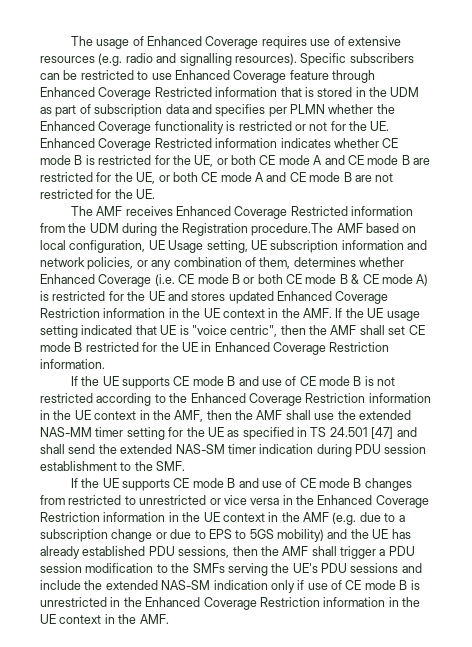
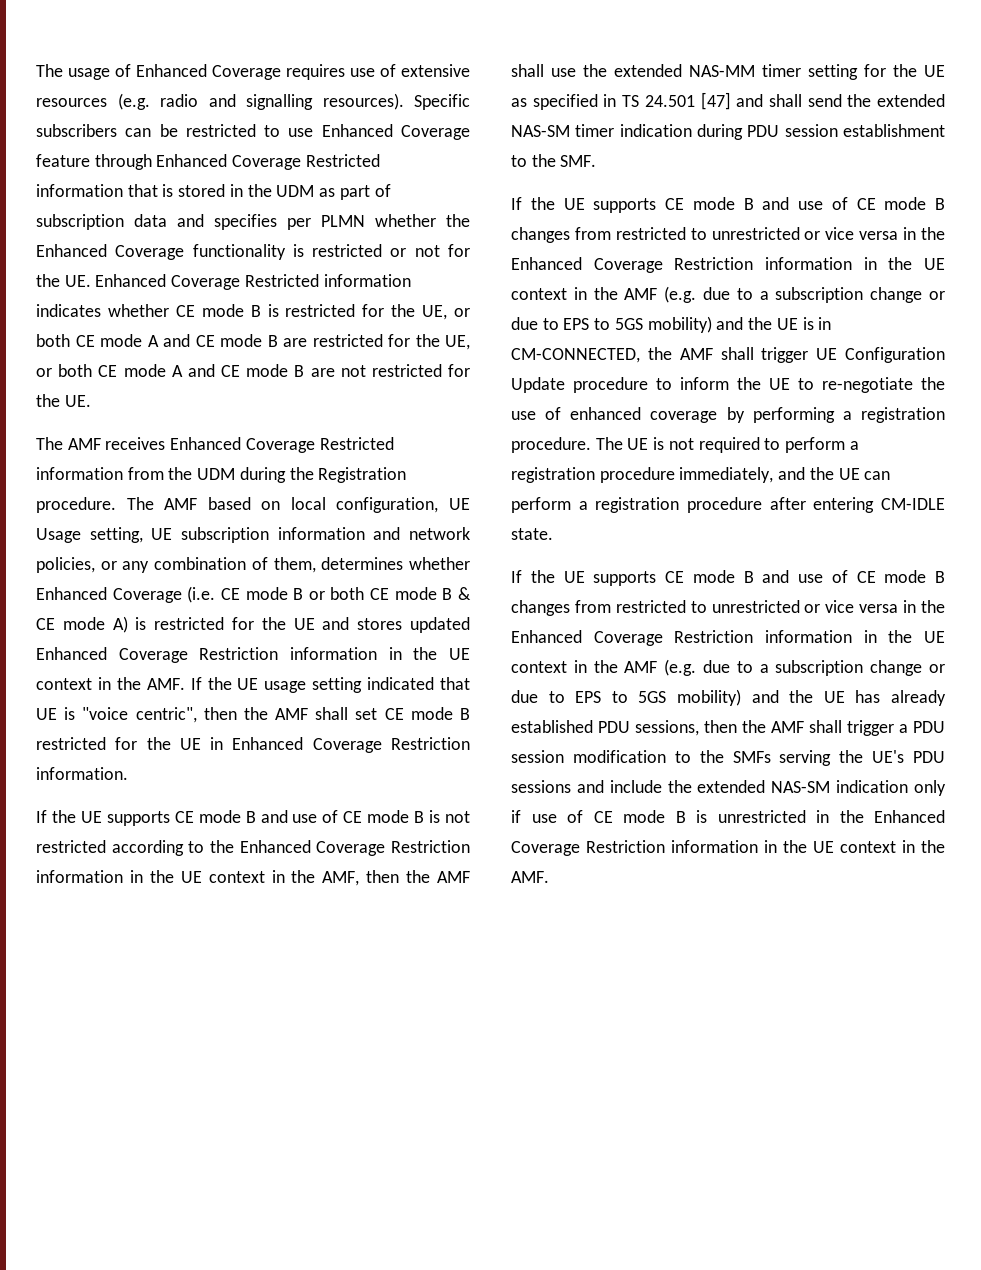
[251,223,334,236] procedure.The -> [36,497,154,513] procedure. The
(186, 466) none -> [511,197,945,213] [511,227,946,243] [511,257,946,273] [511,286,945,303] [511,316,832,333] [511,347,945,363] [511,377,945,393] [511,407,945,423] [511,437,859,453] [511,467,891,483] [511,497,945,513] [511,528,553,540] // If the UE supports CE mode B and use of CE mode B changes from restricted to unrestricted or vice versa in the Enhanced Coverage Restriction information in the UE context in the AMF (e.g. due to a subscription change or due to EPS to 5GS mobility) and the UE is in CM-CONNECTED, the AMF shall trigger UE Configuration Update procedure to inform the UE to re-negotiate the use of enhanced coverage by performing a registration procedure. The UE is not required to perform a registration procedure immediately, and the UE can perform a registration procedure after entering CM-IDLE state.

